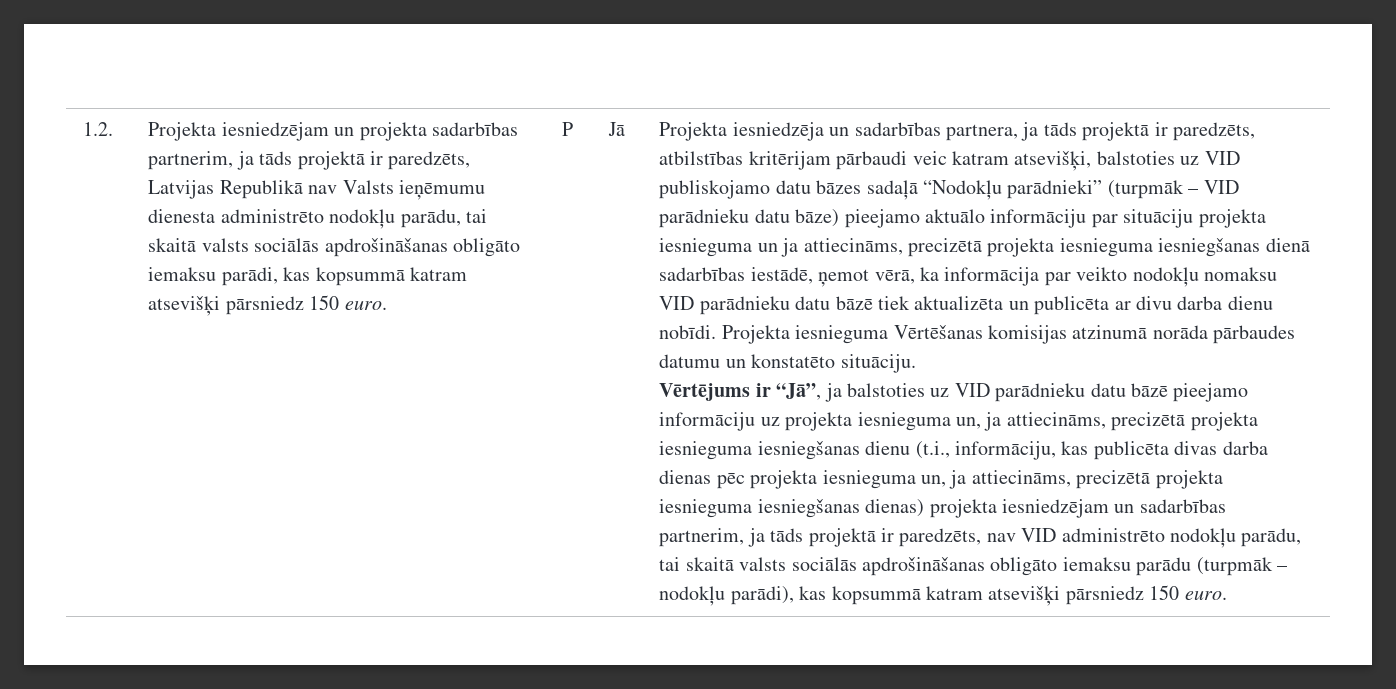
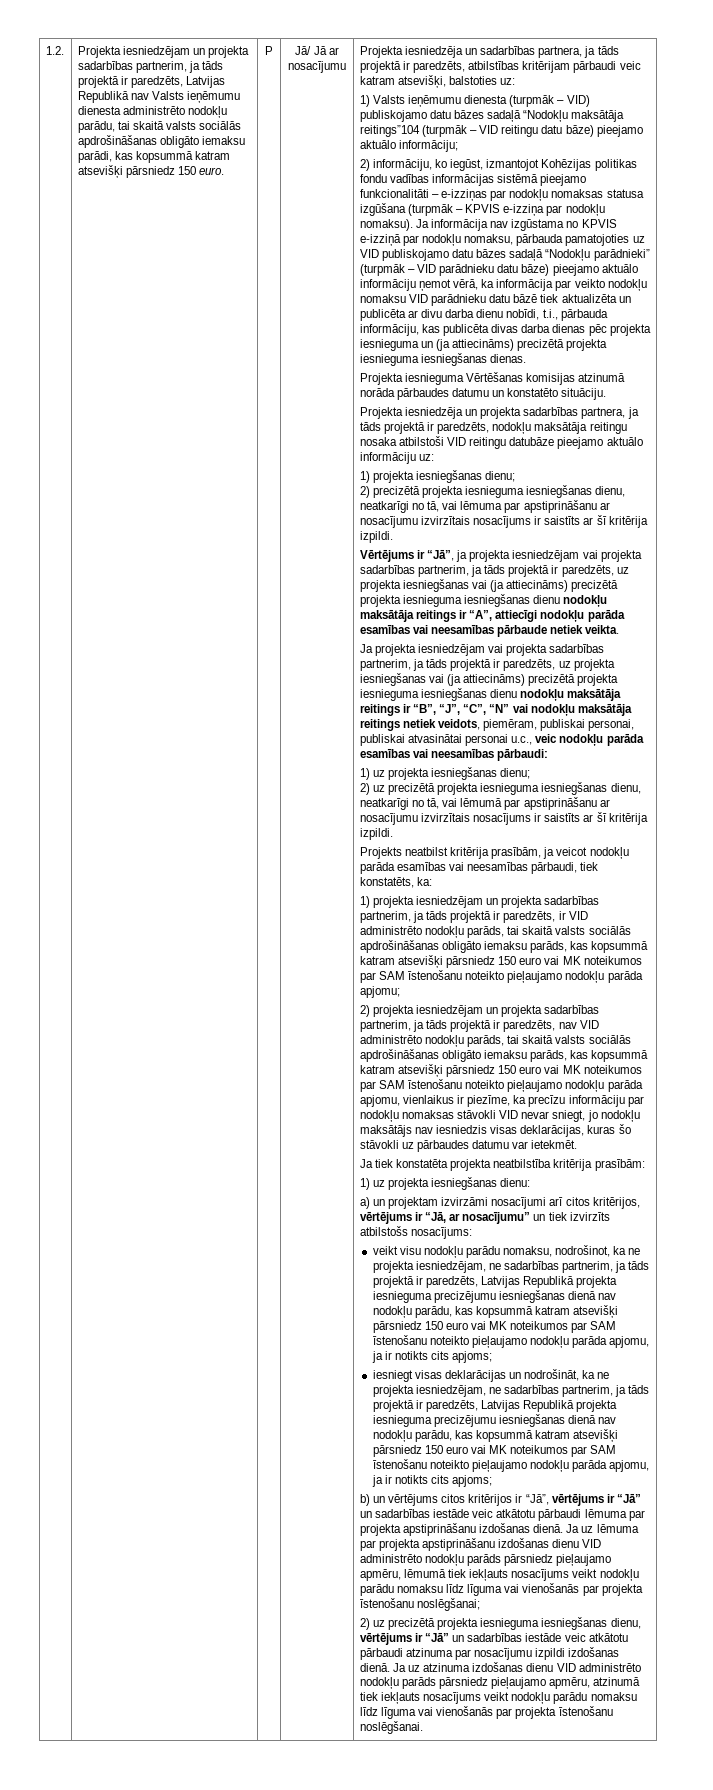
(573, 129) none -> [295,46,312,55] Jā/
(625, 129) none -> [328,47,339,55] [288,61,346,73] ar nosacījumu
(1175, 158) none -> [500,78,516,85] [359,95,590,107] [359,110,625,122] [359,125,643,137] [359,140,459,152] [359,159,637,171] [359,174,587,186] [359,189,644,201] [359,203,605,216] [359,219,617,231] [359,234,630,246] uz: // 1) Valsts ieņēmumu dienesta (turpmāk – VID) publiskojamo datu bāzes sadaļā “Nodokļu maksātāja reitings”104 (turpmāk – VID reitingu datu bāze) pieejamo aktuālo informāciju; // 2) informāciju, ko iegūst, izmantojot Kohēzijas politikas fondu vadības informācijas sistēmā pieejamo funkcionalitāti – e-izziņas par nodokļu nomaksas statusa izgūšana (turpmāk – KPVIS e-izziņa par nodokļu nomaksu). Ja informācija nav izgūstama no KPVIS e-izziņā par nodokļu nomaksu, pārbauda pamatojoties
[1091,209,1266,228] [659,238,1310,257] [659,267,813,284] par situāciju projekta iesnieguma un ja attiecināms, precizētā projekta iesnieguma iesniegšanas dienā sadarbības iestādē, -> (416, 285) none
[659,325,717,339] nobīdi. -> [506,309,608,321] [359,324,651,336] [359,339,608,351] [359,353,527,366] nobīdi, t.i., pārbauda informāciju, kas publicēta divas darba dienas pēc projekta iesnieguma un (ja attiecināms) precizētā projekta iesnieguma iesniegšanas dienas. //
[659,383,1249,402] [659,412,1258,431] [659,441,1268,460] [659,470,1223,489] [659,499,1135,518] Vērtējums ir “Jā”, ja balstoties uz VID parādnieku datu bāzē pieejamo informāciju uz projekta iesnieguma un, ja attiecināms, precizētā projekta iesnieguma iesniegšanas dienu (t.i., informāciju, kas publicēta divas darba dienas pēc projekta iesnieguma un, ja attiecināms, precizētā projekta iesnieguma iesniegšanas dienas) projekta iesniedzējam un -> [359,407,639,419] [359,422,627,434] [359,436,643,449] [359,452,435,464] [359,470,516,483] [359,485,626,498] [359,500,610,513] [359,515,648,528] [359,531,393,543] [359,549,642,562] [359,565,629,577] [359,579,619,592] [359,594,608,607] [359,609,625,622] [359,624,620,637] [359,644,605,656] [359,659,615,671] [359,673,619,686] [359,688,622,701] [359,703,632,716] [359,719,635,731] [359,733,644,746] [359,748,549,761] [359,767,531,780] [359,782,641,795] [359,797,610,810] [359,812,648,825] [359,828,393,840] [359,847,629,859] [359,862,599,874] [359,877,433,888] [359,896,600,908] [359,911,588,923] [359,926,631,938] [359,940,649,953] [359,955,642,968] [359,970,643,983] [359,986,400,998] [359,1005,543,1017] Projekta iesniedzēja un projekta sadarbības partnera, ja tāds projektā ir paredzēts, nodokļu maksātāja reitingu nosaka atbilstoši VID reitingu datubāze pieejamo aktuālo informāciju uz: // 1) projekta iesniegšanas dienu; // 2) precizētā projekta iesnieguma iesniegšanas dienu, neatkarīgi no tā, vai lēmuma par apstiprināšanu ar nosacījumu izvirzītais nosacījums ir saistīts ar šī kritērija izpildi. // Vērtējums ir “Jā”, ja projekta iesniedzējam vai projekta sadarbības partnerim, ja tāds projektā ir paredzēts, uz projekta iesniegšanas vai (ja attiecināms) precizētā projekta iesnieguma iesniegšanas dienu nodokļu maksātāja reitings ir “A”, attiecīgi nodokļu parāda esamības vai neesamības pārbaude netiek veikta. // Ja projekta iesniedzējam vai projekta sadarbības partnerim, ja tāds projektā ir paredzēts, uz projekta iesniegšanas vai (ja attiecināms) precizētā projekta iesnieguma iesniegšanas dienu nodokļu maksātāja reitings ir “B”, “J”, “C”, “N” vai nodokļu maksātāja reitings netiek veidots, piemēram, publiskai personai, publiskai atvasinātai personai u.c., veic nodokļu parāda esamības vai neesamības pārbaudi: // 1) uz projekta iesniegšanas dienu; // 2) uz precizētā projekta iesnieguma iesniegšanas dienu, neatkarīgi no tā, vai lēmumā par apstiprināšanu ar nosacījumu izvirzītais nosacījums ir saistīts ar šī kritērija izpildi. // Projekts neatbilst kritērija prasībām, ja veicot nodokļu parāda esamības vai neesamības pārbaudi, tiek konstatēts, ka: // 1) projekta iesniedzējam un projekta sadarbības partnerim, ja tāds projektā ir paredzēts, ir VID administrēto nodokļu parāds, tai skaitā valsts sociālās apdrošināšanas obligāto iemaksu parāds, kas kopsummā katram atsevišķi pārsniedz 150 euro vai MK noteikumos par SAM īstenošanu noteikto pieļaujamo nodokļu parāda apjomu; // 2) projekta iesniedzējam un projekta
[1241,528,1302,547] [659,557,1287,576] [659,585,1227,606] parādu, tai skaitā valsts sociālās apdrošināšanas obligāto iemaksu parādu (turpmāk – nodokļu parādi), kas kopsummā katram atsevišķi pārsniedz 150 euro. -> [467,1035,631,1047] [359,1049,649,1062] [359,1064,642,1077] [359,1079,643,1092] [359,1095,644,1107] [359,1110,640,1122] [359,1124,631,1137] [359,1140,578,1152] [359,1159,645,1171] [359,1177,531,1190] [359,1197,640,1209] [359,1211,610,1224] [359,1226,473,1239] [372,1245,641,1258] [372,1261,650,1273] [372,1276,618,1288] [372,1290,617,1303] [372,1305,619,1318] [372,1321,617,1333] [372,1335,650,1348] [371,1351,493,1363] [372,1369,610,1382] [372,1385,650,1397] [372,1400,618,1412] [372,1414,617,1427] [372,1429,619,1442] [372,1445,617,1457] [372,1459,650,1472] [371,1475,493,1487] [359,1493,641,1506] [359,1509,645,1521] [359,1523,639,1536] [359,1538,602,1551] [359,1554,612,1566] [359,1569,639,1581] [359,1583,643,1596] [359,1598,481,1611] [359,1617,641,1630] [359,1632,628,1645] [359,1647,620,1660] [359,1662,641,1672] [359,1677,641,1689] [359,1692,637,1704] [359,1706,613,1719] [359,1721,423,1734] parāds, tai skaitā valsts sociālās apdrošināšanas obligāto iemaksu parāds, kas kopsummā katram atsevišķi pārsniedz 150 euro vai MK noteikumos par SAM īstenošanu noteikto pieļaujamo nodokļu parāda apjomu, vienlaikus ir piezīme, ka precīzu informāciju par nodokļu nomaksas stāvokli VID nevar sniegt, jo nodokļu maksātājs nav iesniedzis visas deklarācijas, kuras šo stāvokli uz pārbaudes datumu var ietekmēt. // Ja tiek konstatēta projekta neatbilstība kritērija prasībām: // 1) uz projekta iesniegšanas dienu: // a) un projektam izvirzāmi nosacījumi arī citos kritērijos, vērtējums ir “Jā, ar nosacījumu” un tiek izvirzīts atbilstošs nosacījums: // veikt visu nodokļu parādu nomaksu, nodrošinot, ka ne projekta iesniedzējam, ne sadarbības partnerim, ja tāds projektā ir paredzēts, Latvijas Republikā projekta iesnieguma precizējumu iesniegšanas dienā nav nodokļu parādu, kas kopsummā katram atsevišķi pārsniedz 150 euro vai MK noteikumos par SAM īstenošanu noteikto pieļaujamo nodokļu parāda apjomu, ja ir notikts cits apjoms; // iesniegt visas deklarācijas un nodrošināt, ka ne projekta iesniedzējam, ne sadarbības partnerim, ja tāds projektā ir paredzēts, Latvijas Republikā projekta iesnieguma precizējumu iesniegšanas dienā nav nodokļu parādu, kas kopsummā katram atsevišķi pārsniedz 150 euro vai MK noteikumos par SAM īstenošanu noteikto pieļaujamo nodokļu parāda apjomu, ja ir notikts cits apjoms; // b) un vērtējums citos kritērijos ir “Jā”, vērtējums ir “Jā” un sadarbības iestāde veic atkātotu pārbaudi lēmuma par projekta apstiprināšanu izdošanas dienā. Ja uz lēmuma par projekta apstiprināšanu izdošanas dienu VID administrēto nodokļu parāds pārsniedz pieļaujamo apmēru, lēmumā tiek iekļauts nosacījums veikt nodokļu parādu nomaksu līdz līguma vai vienošanās par projekta īstenošanu noslēgšanai; // 2) uz precizētā projekta iesnieguma iesniegšanas dienu, vērtējums ir “Jā” un sadarbības iestāde veic atkātotu pārbaudi atzinuma par nosacījumu izpildi izdošanas dienā. Ja uz atzinuma izdošanas dienu VID administrēto nodokļu parāds pārsniedz pieļaujamo apmēru, atzinumā tiek iekļauts nosacījums veikt nodokļu parādu nomaksu līdz līguma vai vienošanās par projekta īstenošanu noslēgšanai.

